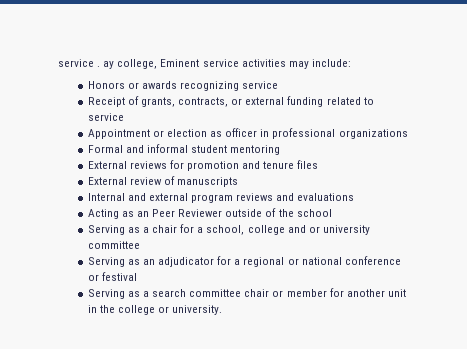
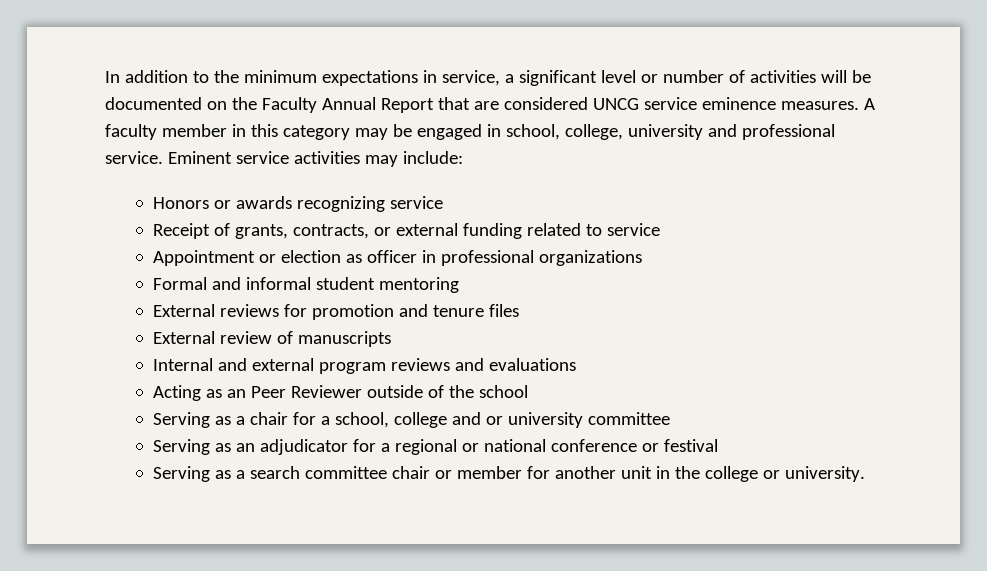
[58,59,158,69] service . ay college, -> [105,70,871,86] [105,97,875,113] [105,124,835,140] [105,151,163,164] In addition to the minimum expectations in service, a significant level or number of activities will be documented on the Faculty Annual Report that are considered UNCG service eminence measures. A faculty member in this category may be engaged in school, college, university and professional service.

